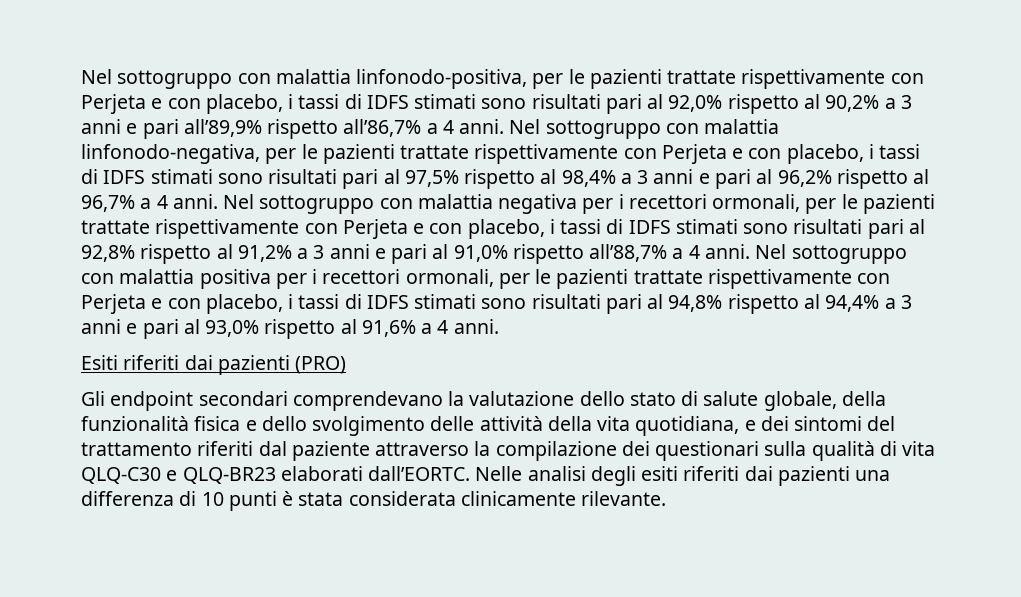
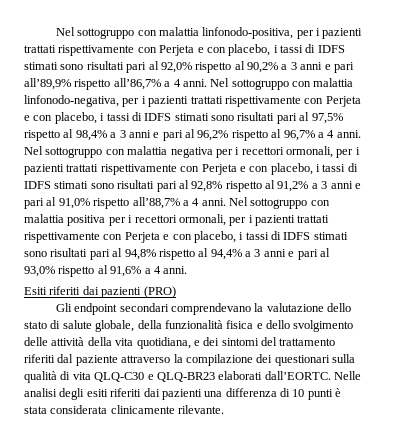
[568,69,737,89] le pazienti trattate -> [316,28,363,39] [24,45,56,53] i pazienti trattati
[301,144,470,164] le pazienti trattate -> [141,96,223,107] i pazienti trattati
[841,194,935,214] [81,220,150,234] le pazienti trattate -> [355,147,360,155] [24,164,99,175] i pazienti trattati
[535,269,703,289] le pazienti trattate -> [248,215,330,226] i pazienti trattati

